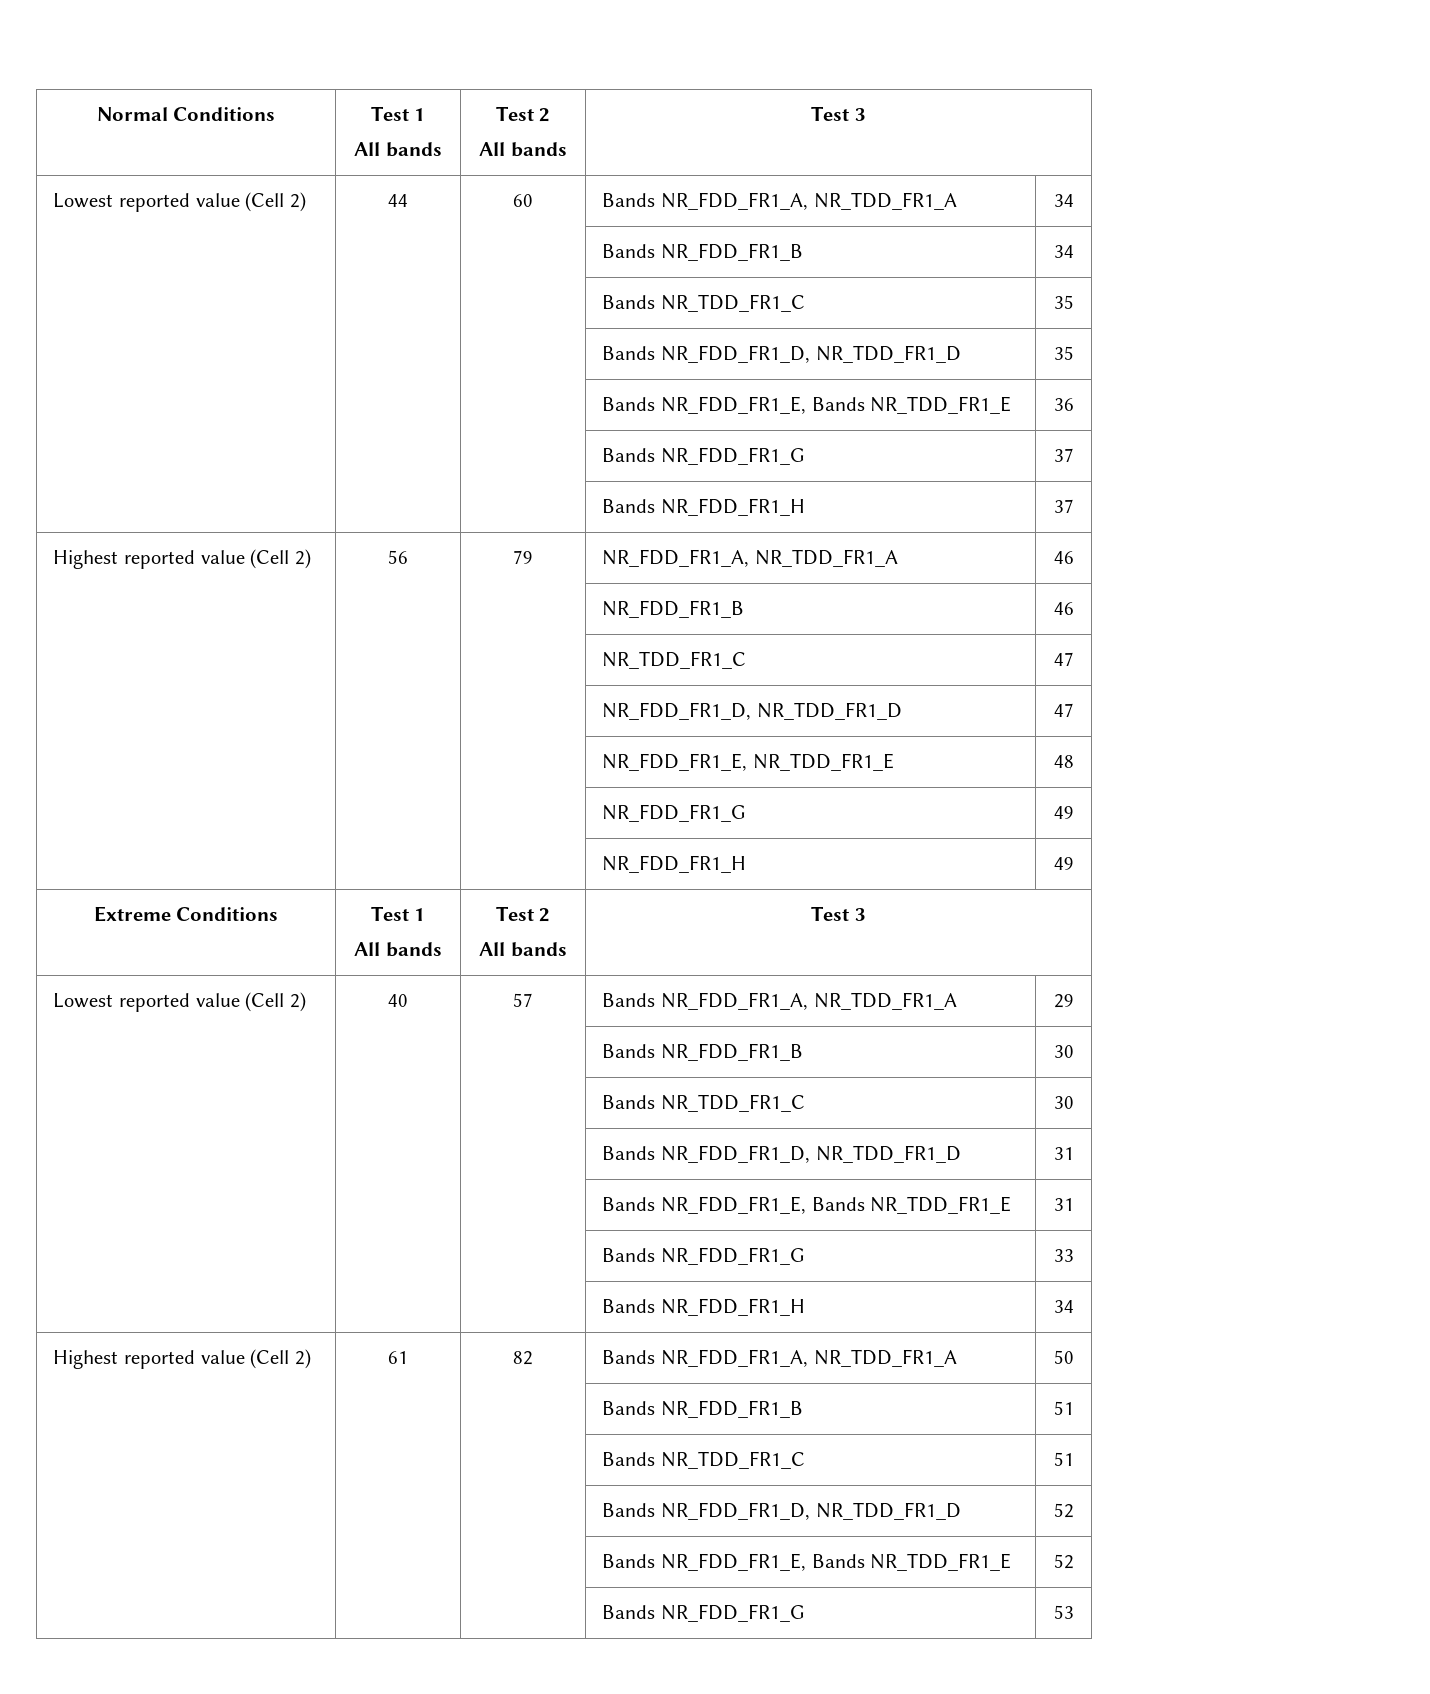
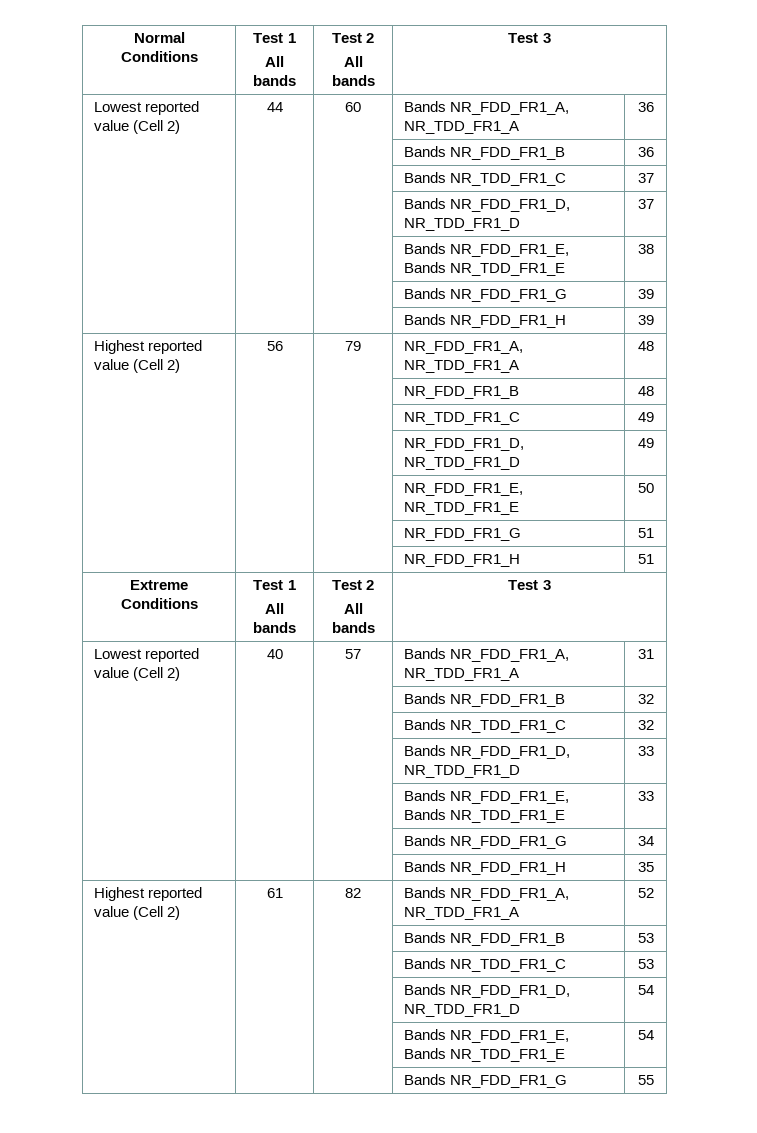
[1053,194,1074,207] [602,243,804,261] [1053,245,1074,258] [602,294,806,312] [1053,295,1074,309] [602,345,961,363] [1053,346,1074,360] [602,396,1012,414] [1053,398,1074,411] [602,447,806,465] [1053,448,1074,462] [602,498,806,516] [1053,499,1074,513] 34 // | | | Bands NR_FDD_FR1_B | 34 // | | | Bands NR_TDD_FR1_C | 35 // | | | Bands NR_FDD_FR1_D, NR_TDD_FR1_D | 35 // | | | Bands NR_FDD_FR1_E, Bands NR_TDD_FR1_E | 36 // | | | Bands NR_FDD_FR1_G | 37 // | | | Bands NR_FDD_FR1_H | 37 -> [637,102,654,112] [404,146,566,160] [637,147,654,157] [404,172,567,186] [637,173,654,183] [404,198,571,212] [404,218,521,231] [637,199,654,209] [404,243,570,257] [404,262,566,276] [637,244,654,254] [404,288,568,302] [637,289,654,299] [404,314,567,328] [637,315,654,325] 36 // | | | Bands NR_FDD_FR1_B | 36 // | | | Bands NR_TDD_FR1_C | 37 // | | | Bands NR_FDD_FR1_D, NR_TDD_FR1_D | 37 // | | | Bands NR_FDD_FR1_E, Bands NR_TDD_FR1_E | 38 // | | | Bands NR_FDD_FR1_G | 39 // | | | Bands NR_FDD_FR1_H | 39
[1053,551,1074,564] [602,600,745,618] [1053,602,1074,615] [602,651,747,669] [1053,652,1074,666] [602,702,903,720] [1053,703,1074,717] 46 // | | | NR_FDD_FR1_B | 46 // | | | NR_TDD_FR1_C | 47 // | | | NR_FDD_FR1_D, NR_TDD_FR1_D | 47 -> [637,341,654,351] [404,386,520,399] [637,386,654,396] [404,412,521,425] [637,412,654,422] [404,438,525,451] [404,457,521,470] [637,438,654,448] 48 // | | | NR_FDD_FR1_B | 48 // | | | NR_TDD_FR1_C | 49 // | | | NR_FDD_FR1_D, NR_TDD_FR1_D | 49
[1053,755,1074,768] [602,804,747,822] [1053,806,1074,819] [602,855,747,873] [1053,857,1074,870] 48 // | | | NR_FDD_FR1_G | 49 // | | | NR_FDD_FR1_H | 49 -> [637,483,654,493] [404,528,522,541] [637,528,654,538] [404,554,521,567] [637,554,654,564] 50 // | | | NR_FDD_FR1_G | 51 // | | | NR_FDD_FR1_H | 51
[1053,994,1074,1008] [602,1043,804,1061] [1053,1045,1074,1058] [602,1094,806,1112] [1053,1096,1074,1109] [602,1145,961,1163] [1053,1147,1074,1160] [602,1196,1012,1214] [1053,1198,1074,1211] [602,1247,806,1265] [1053,1249,1074,1262] [602,1298,806,1316] [1053,1300,1074,1313] 29 // | | | Bands NR_FDD_FR1_B | 30 // | | | Bands NR_TDD_FR1_C | 30 // | | | Bands NR_FDD_FR1_D, NR_TDD_FR1_D | 31 // | | | Bands NR_FDD_FR1_E, Bands NR_TDD_FR1_E | 31 // | | | Bands NR_FDD_FR1_G | 33 // | | | Bands NR_FDD_FR1_H | 34 -> [637,649,654,659] [404,693,566,707] [637,694,654,704] [404,719,567,733] [637,720,654,730] [404,745,571,759] [404,765,521,778] [637,746,654,756] [404,790,570,804] [404,809,566,823] [637,791,654,801] [404,835,568,849] [637,836,654,846] [404,861,567,875] [637,862,654,872] 31 // | | | Bands NR_FDD_FR1_B | 32 // | | | Bands NR_TDD_FR1_C | 32 // | | | Bands NR_FDD_FR1_D, NR_TDD_FR1_D | 33 // | | | Bands NR_FDD_FR1_E, Bands NR_TDD_FR1_E | 33 // | | | Bands NR_FDD_FR1_G | 34 // | | | Bands NR_FDD_FR1_H | 35
[1053,1350,1074,1364] [602,1400,804,1418] [1053,1401,1074,1415] [602,1451,806,1469] [1053,1452,1074,1466] [602,1502,961,1520] [1053,1503,1074,1518] [602,1553,1012,1571] [1053,1554,1074,1569] [602,1604,806,1622] [1053,1605,1074,1619] 50 // | | | Bands NR_FDD_FR1_B | 51 // | | | Bands NR_TDD_FR1_C | 51 // | | | Bands NR_FDD_FR1_D, NR_TDD_FR1_D | 52 // | | | Bands NR_FDD_FR1_E, Bands NR_TDD_FR1_E | 52 // | | | Bands NR_FDD_FR1_G | 53 -> [637,888,654,898] [404,932,566,946] [637,933,654,943] [404,958,567,972] [637,959,654,969] [404,984,571,998] [404,1004,521,1017] [637,985,654,995] [404,1029,570,1043] [404,1048,566,1062] [637,1030,654,1040] [404,1074,568,1088] [637,1075,654,1085] 52 // | | | Bands NR_FDD_FR1_B | 53 // | | | Bands NR_TDD_FR1_C | 53 // | | | Bands NR_FDD_FR1_D, NR_TDD_FR1_D | 54 // | | | Bands NR_FDD_FR1_E, Bands NR_TDD_FR1_E | 54 // | | | Bands NR_FDD_FR1_G | 55

